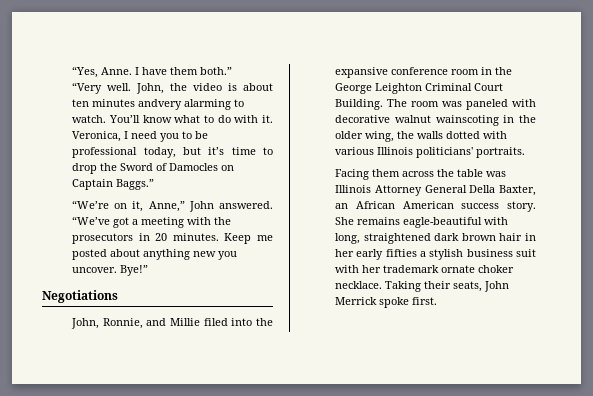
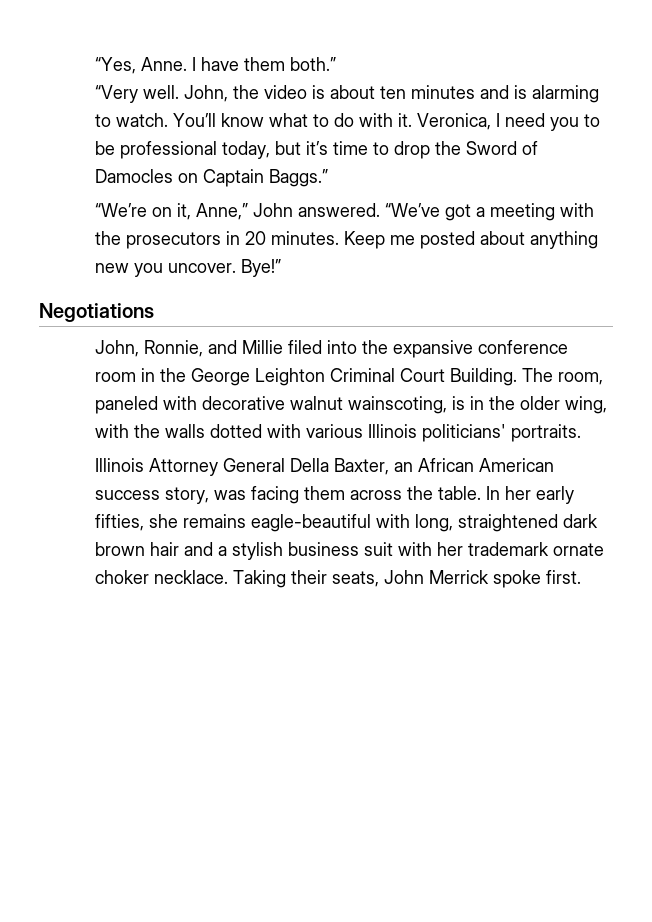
[138,99,183,110] andvery -> [480,85,528,99] and is
[411,101,463,107] room was -> [558,372,604,385] room,
[435,115,499,126] wainscoting -> [348,396,466,414] wainscoting, is
(395, 136) none -> [95,424,130,438] with
[335,169,507,180] Facing them across the table was -> (582, 433) none
[507,201,536,212] [335,217,355,225] story. She -> [165,486,575,504] [95,514,179,531] story, was facing them across the table. In her early fifties, she
[525,233,536,241] [335,249,417,260] in her early fifties -> [184,542,214,556] and

